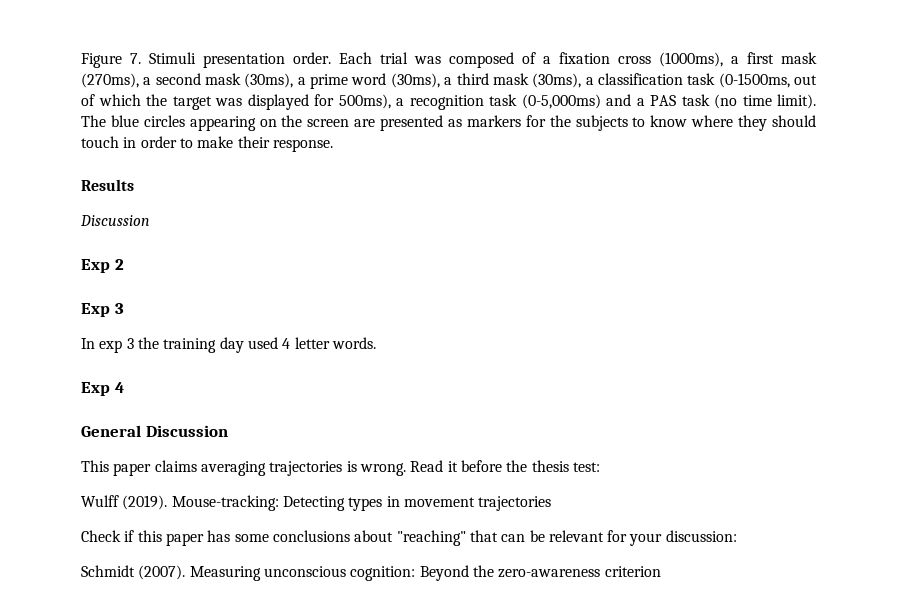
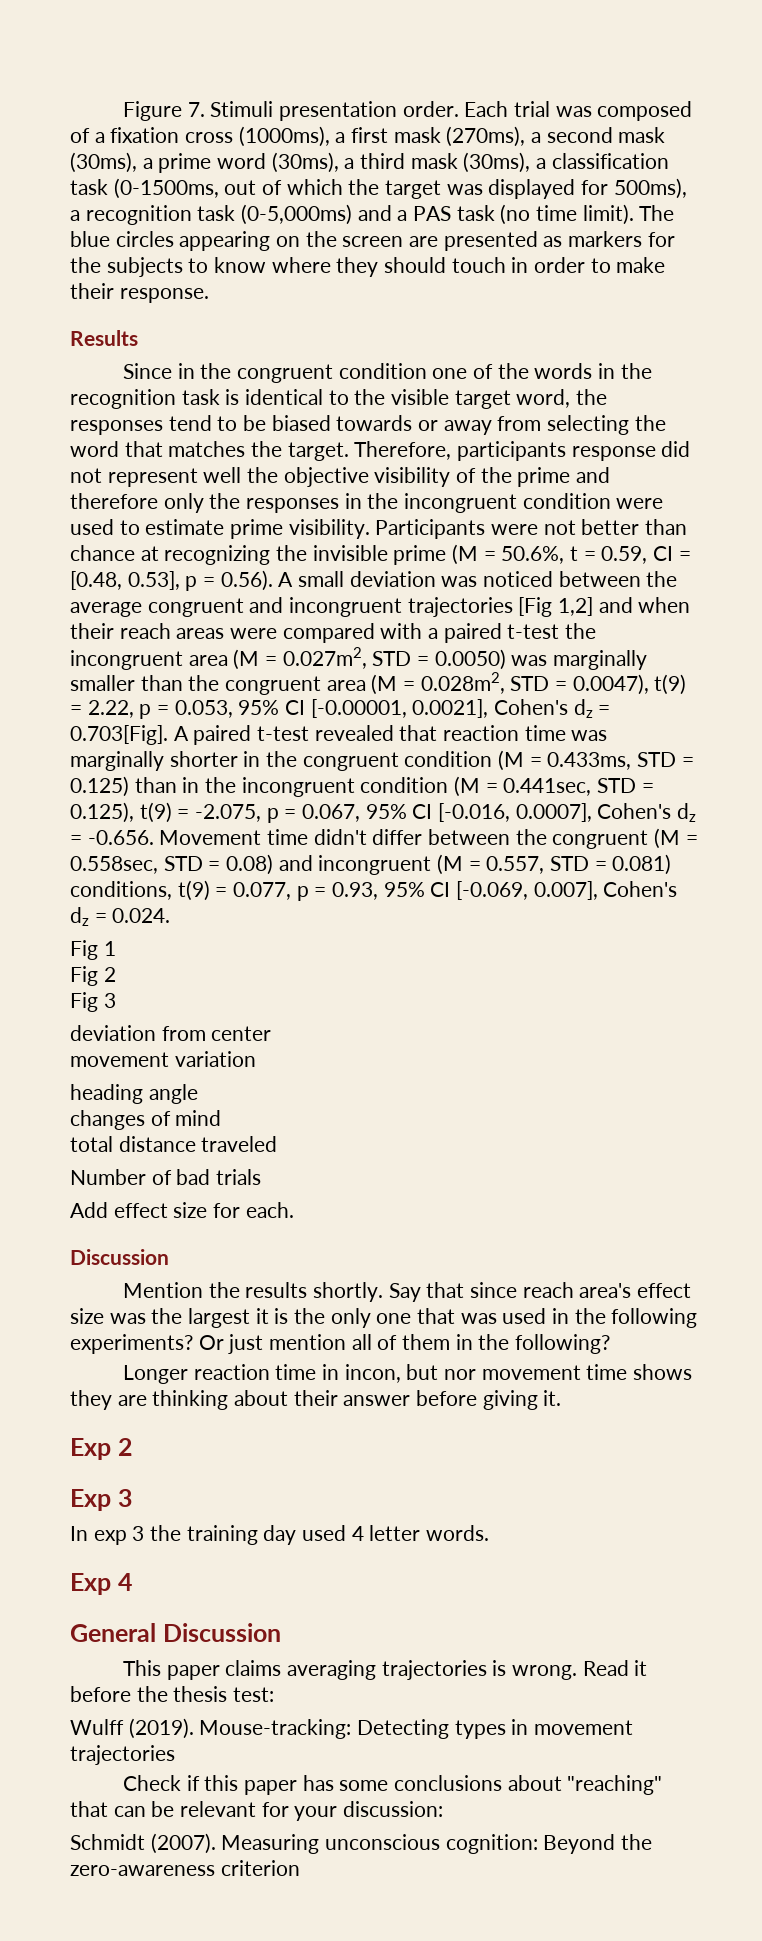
[80,215,150,226] Discussion -> [122,363,652,383] [70,389,608,409] [70,415,666,435] [70,441,691,461] [70,467,611,487] [70,493,664,513] [70,519,688,539] [70,544,691,565] [70,570,678,591] [70,597,691,617] [70,623,597,643] [70,647,648,670] [70,672,687,695] [70,699,611,719] [70,725,608,745] [70,750,694,771] [70,776,654,797] [70,802,697,823] [70,828,698,849] [70,854,672,875] [70,880,678,901] [70,907,171,926] [70,940,116,960] [70,966,116,986] [70,992,116,1012] [70,1025,272,1041] [70,1051,256,1067] [70,1084,198,1104] [70,1110,222,1130] [70,1136,278,1152] [70,1169,262,1185] [70,1202,294,1218] [70,1249,169,1265] [122,1282,691,1302] [70,1308,698,1328] [70,1334,611,1354] [122,1364,692,1384] [70,1390,562,1410] Since in the congruent condition one of the words in the recognition task is identical to the visible target word, the responses tend to be biased towards or away from selecting the word that matches the target. Therefore, participants response did not represent well the objective visibility of the prime and therefore only the responses in the incongruent condition were used to estimate prime visibility. Participants were not better than chance at recognizing the invisible prime (M = 50.6%, t = 0.59, CI = [0.48, 0.53], p = 0.56). A small deviation was noticed between the average congruent and incongruent trajectories [Fig 1,2] and when their reach areas were compared with a paired t-test the incongruent area (M = 0.027m2, STD = 0.0050) was marginally smaller than the congruent area (M = 0.028m2, STD = 0.0047), t(9) = 2.22, p = 0.053, 95% CI [-0.00001, 0.0021], Cohen's dz = 0.703[Fig]. A paired t-test revealed that reaction time was marginally shorter in the congruent condition (M = 0.433ms, STD = 0.125) than in the incongruent condition (M = 0.441sec, STD = 0.125), t(9) = -2.075, p = 0.067, 95% CI [-0.016, 0.0007], Cohen's dz = -0.656. Movement time didn't differ between the congruent (M = 0.558sec, STD = 0.08) and incongruent (M = 0.557, STD = 0.081) conditions, t(9) = 0.077, p = 0.93, 95% CI [-0.069, 0.007], Cohen's dz = 0.024. // Fig 1 // Fig 2 // Fig 3 // deviation from center // movement variation // heading angle // changes of mind // total distance traveled // Number of bad trials // Add effect size for each. // Discussion // Mention the results shortly. Say that since reach area's effect size was the largest it is the only one that was used in the following experiments? Or just mention all of them in the following? // Longer reaction time in incon, but nor movement time shows they are thinking about their answer before giving it.

